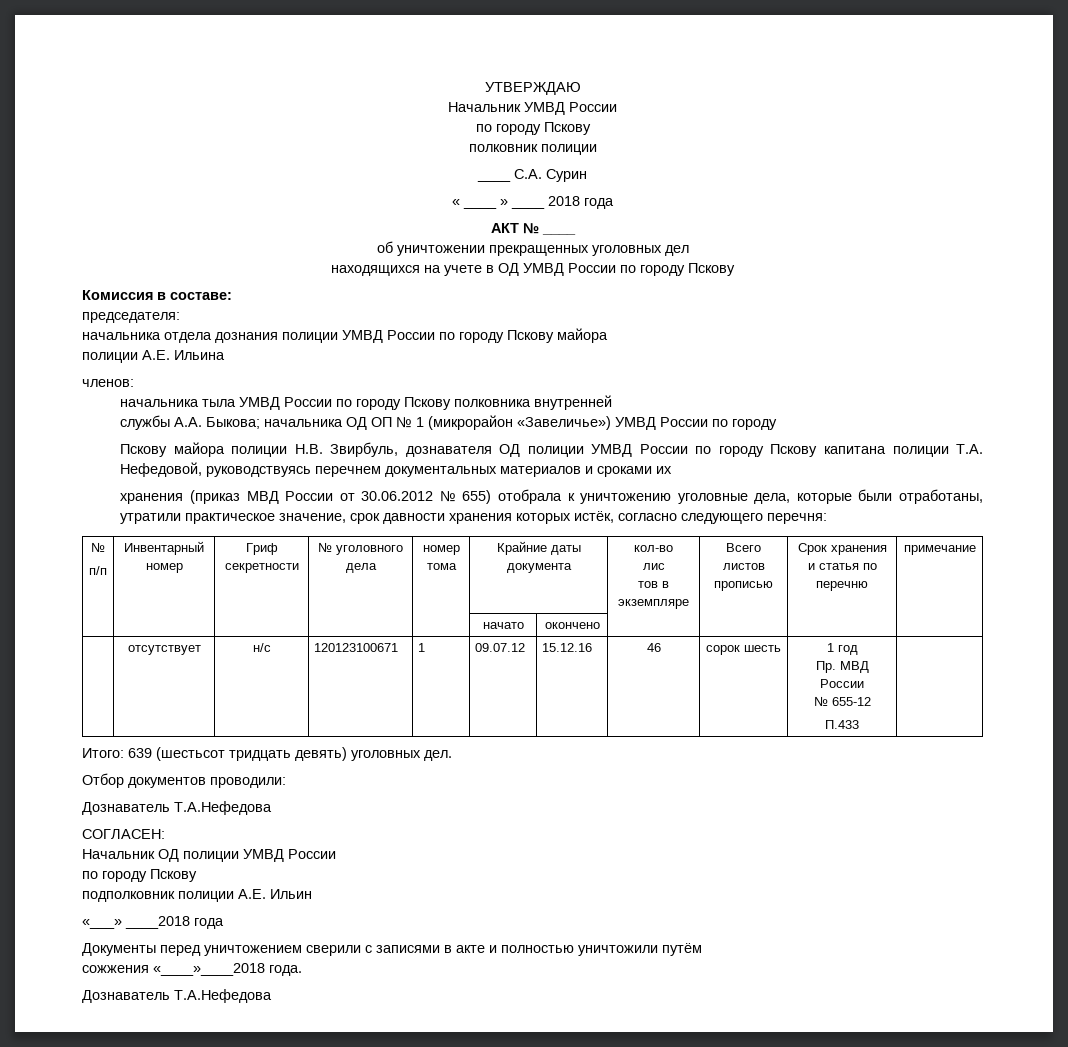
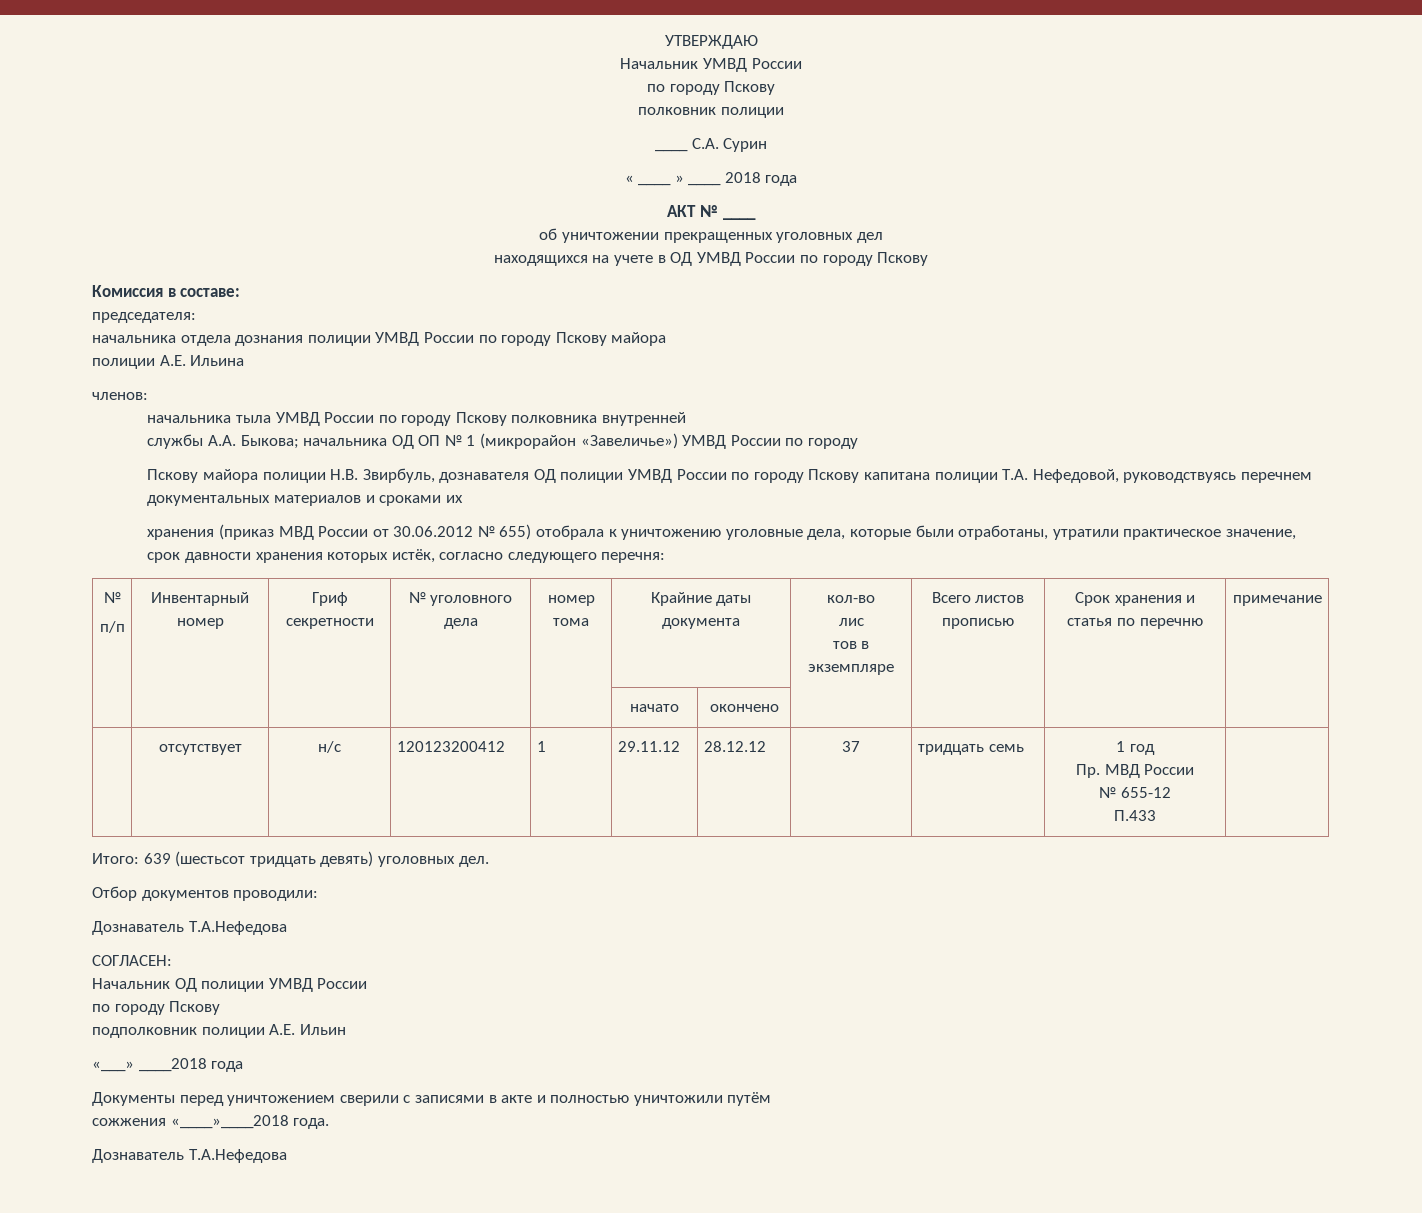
[314,643,399,652] [418,643,426,652] [475,643,526,652] [542,643,593,652] [646,643,661,652] [706,645,781,655] 120123100671 | 1 | 09.07.12 | 15.12.16 | 46 | сорок шесть -> [396,741,505,752] [536,741,546,752] [617,741,680,752] [703,741,766,752] [842,741,860,752] [917,744,1024,755] 120123200412 | 1 | 29.11.12 | 28.12.12 | 37 | тридцать семь

